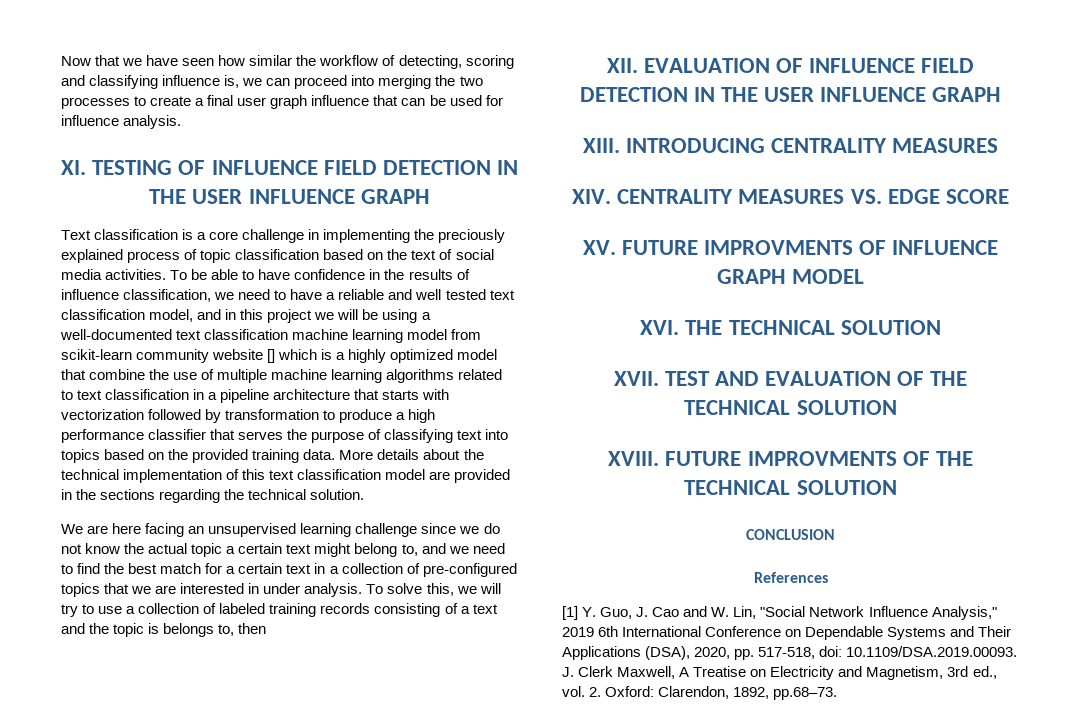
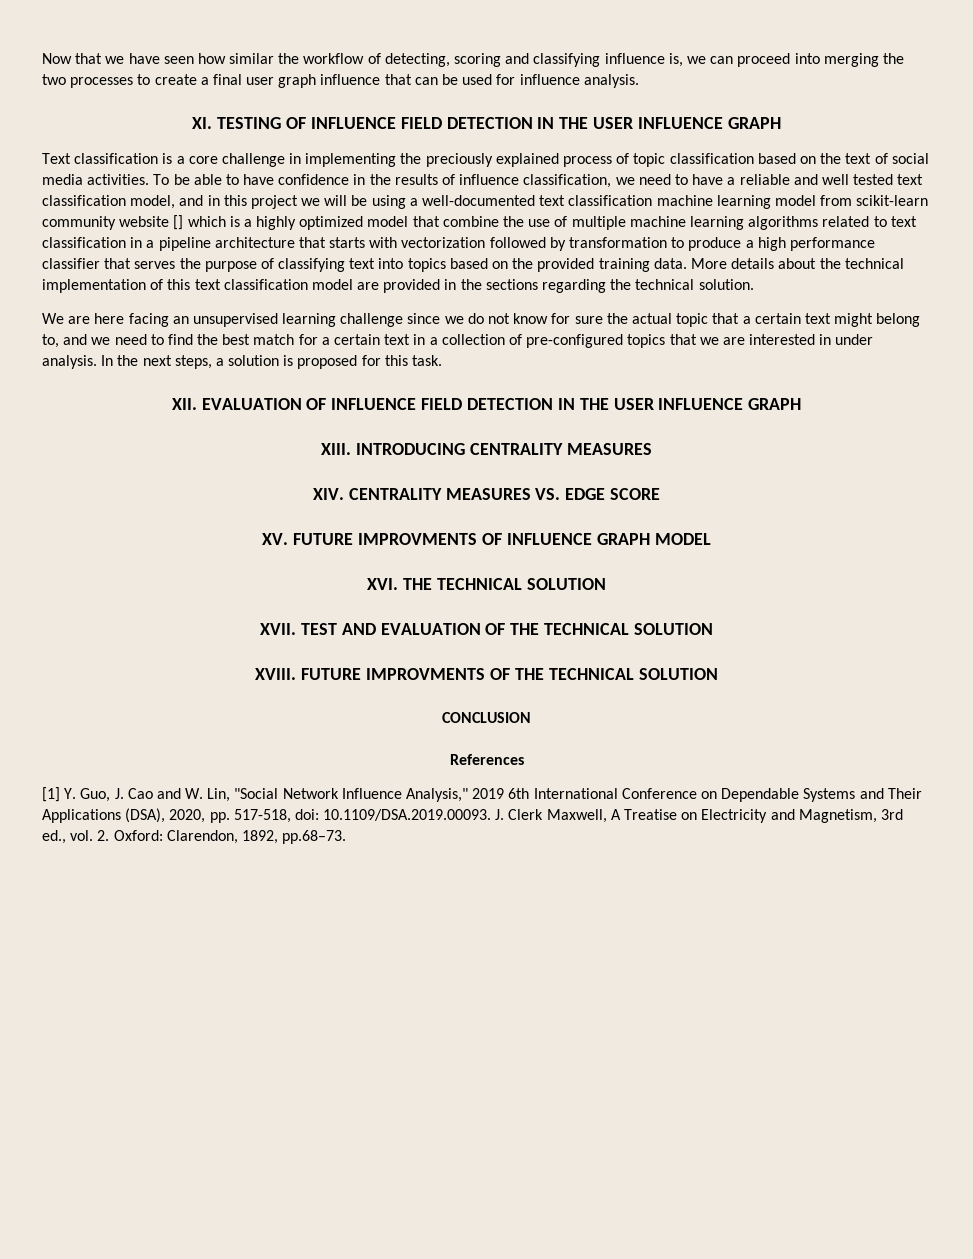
(121, 548) none -> [551,313,603,324] for sure
(223, 550) none -> [712,313,740,324] that
[366,583,501,596] [61,603,498,617] [61,623,267,637] To solve this, we will try to use a collection of labeled training records consisting of a text and the topic is belongs to, then -> [101,355,443,369] In the next steps, a solution is proposed for this task.

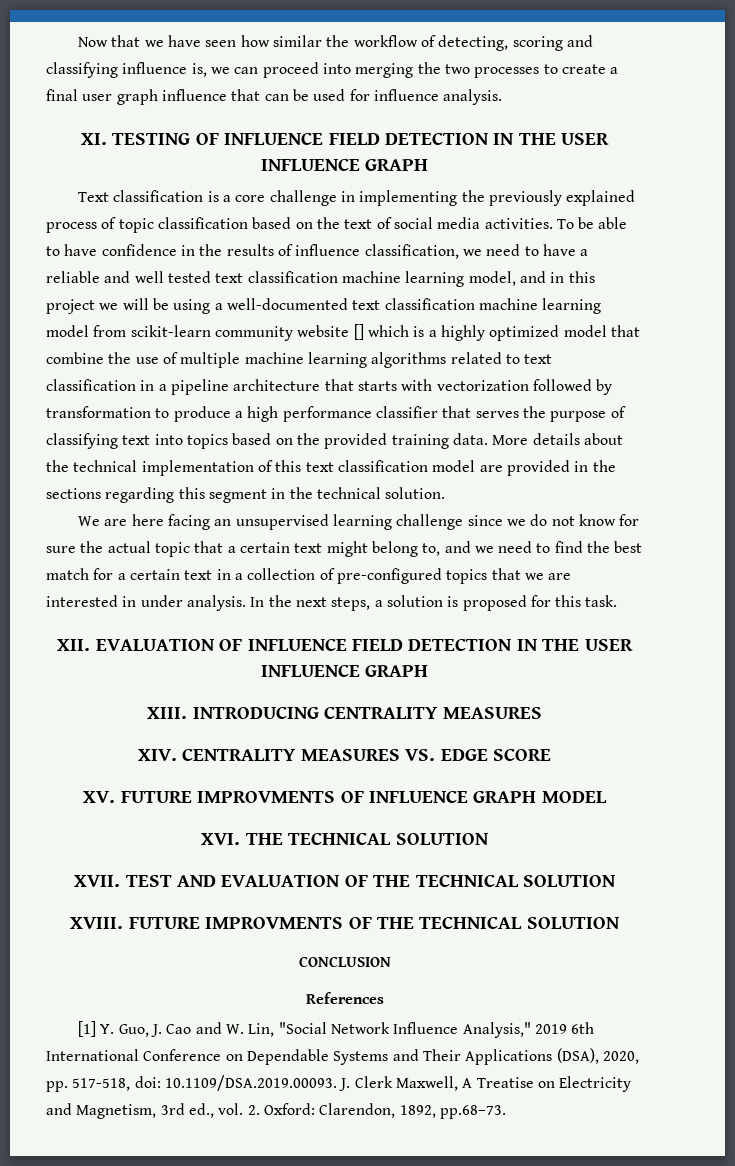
[425,153,493,167] preciously -> [489,190,563,206] previously
(126, 200) none -> [341,271,465,287] machine learning
(607, 286) none -> [178,487,286,503] this segment in

